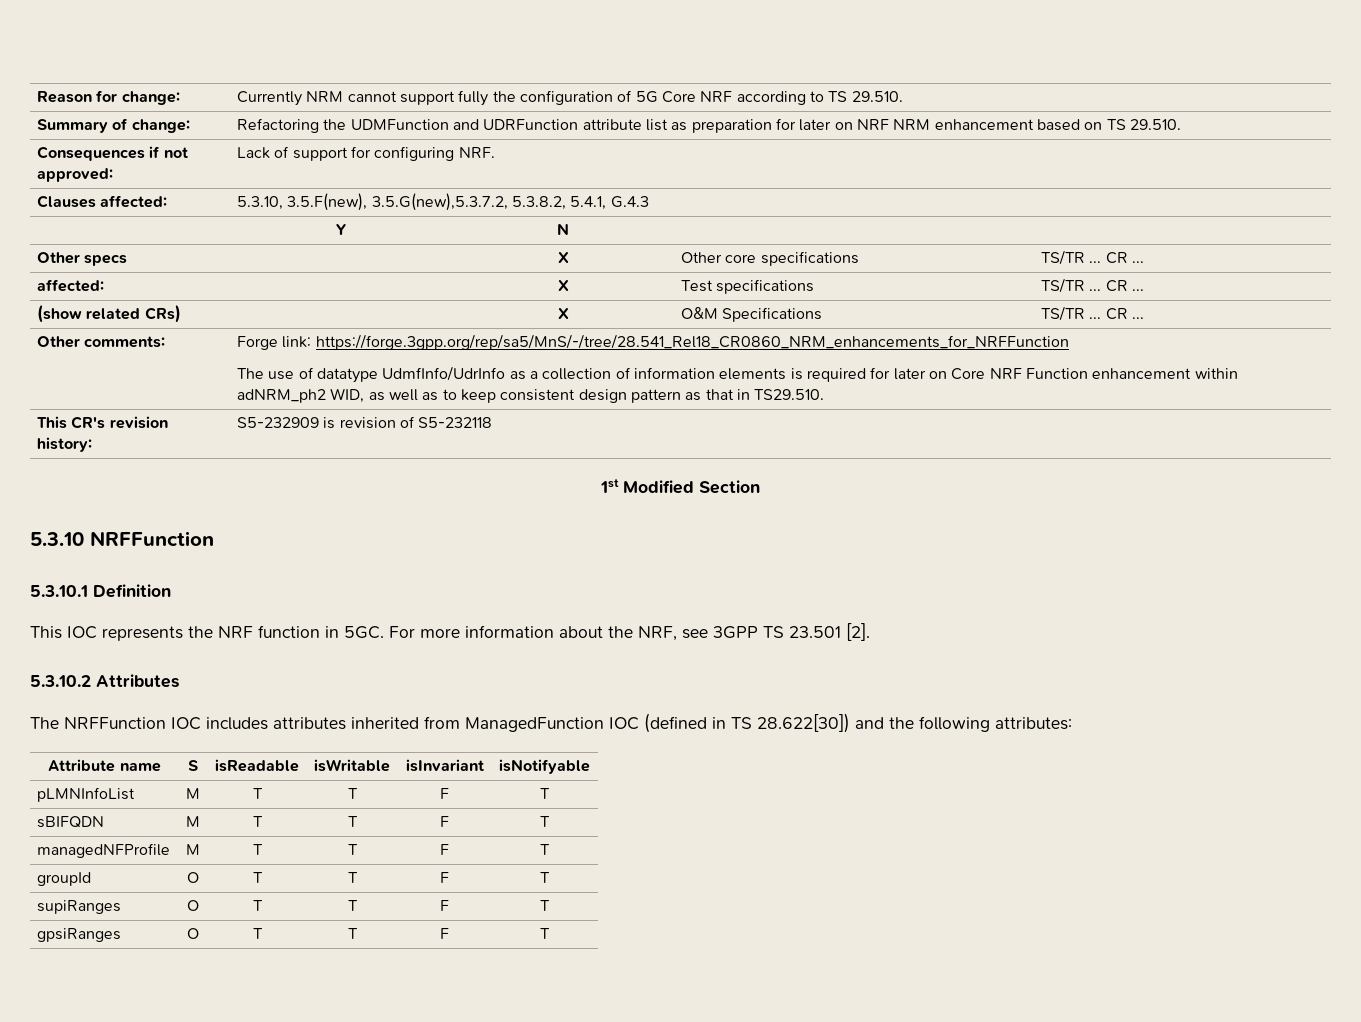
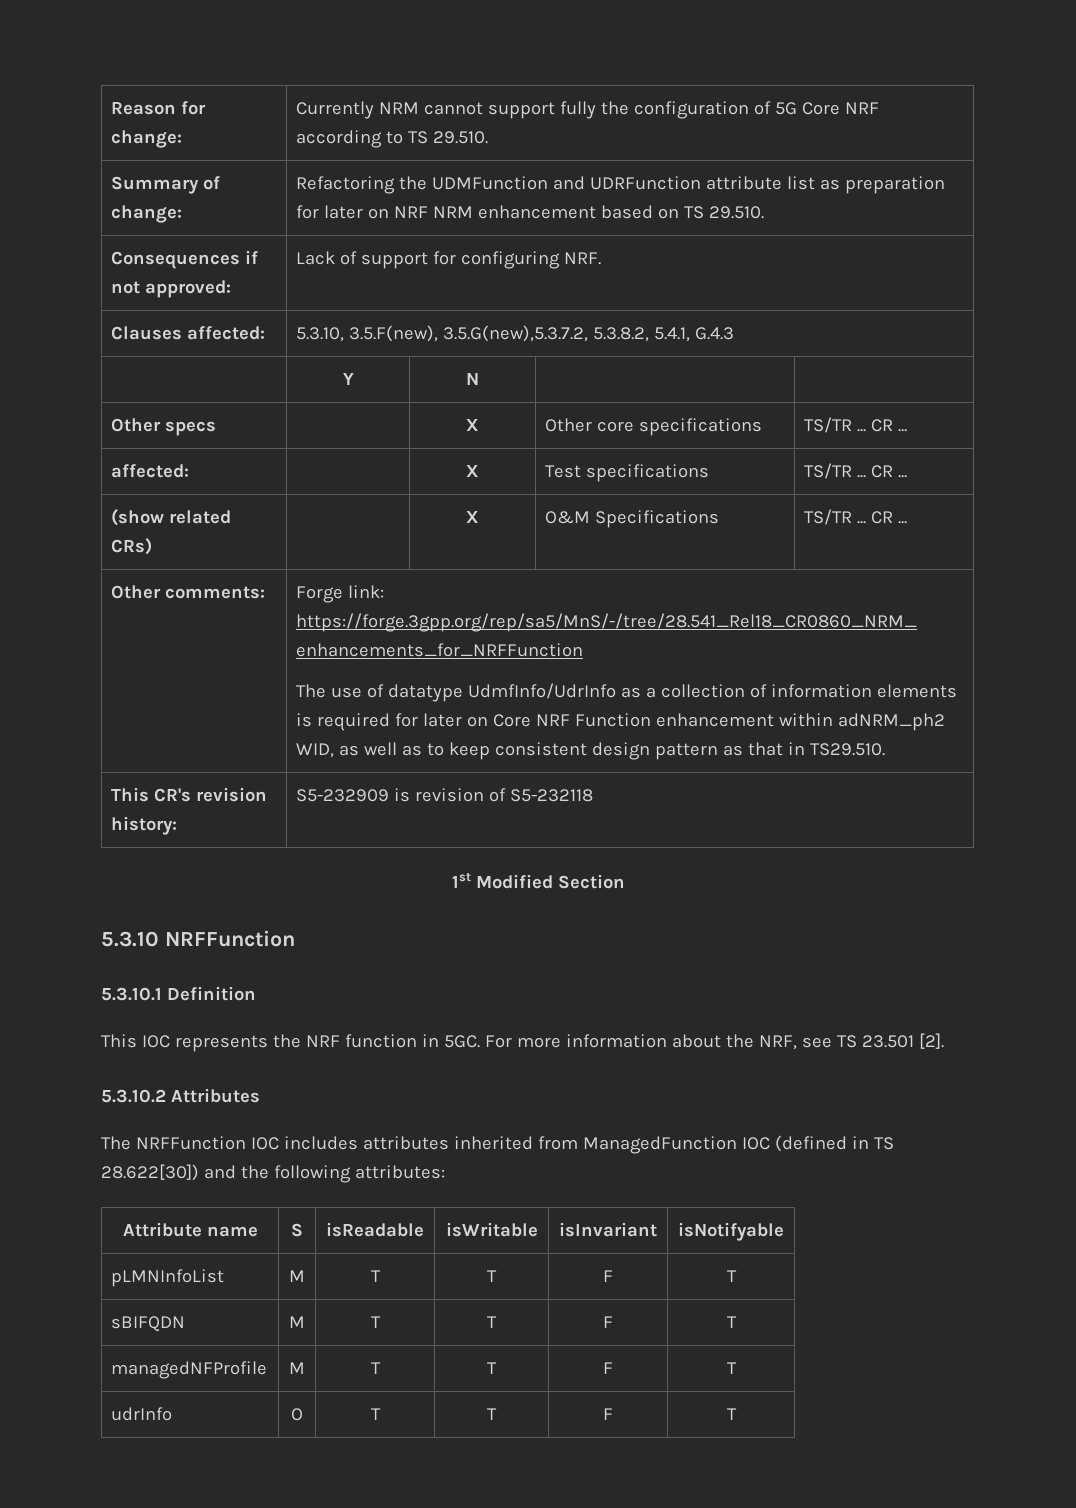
[713,626,758,639] 3GPP -> (832, 1042) none
[37,872,92,886] [187,872,199,883] [252,872,263,883] [347,872,358,883] [440,872,449,883] [540,872,550,883] [37,900,122,914] [187,900,199,911] [252,900,263,911] [347,900,358,911] [440,900,449,911] [540,900,550,911] [37,928,122,942] [187,928,199,939] [252,928,263,939] [347,928,358,939] [440,928,449,939] [540,928,550,939] groupId | O | T | T | F | T // supiRanges | O | T | T | F | T // gpsiRanges | O | T | T | F | T -> [111,1407,173,1421] [291,1408,303,1421] [370,1408,381,1420] [487,1408,497,1420] [603,1408,613,1420] [726,1408,737,1420] udrInfo | O | T | T | F | T

